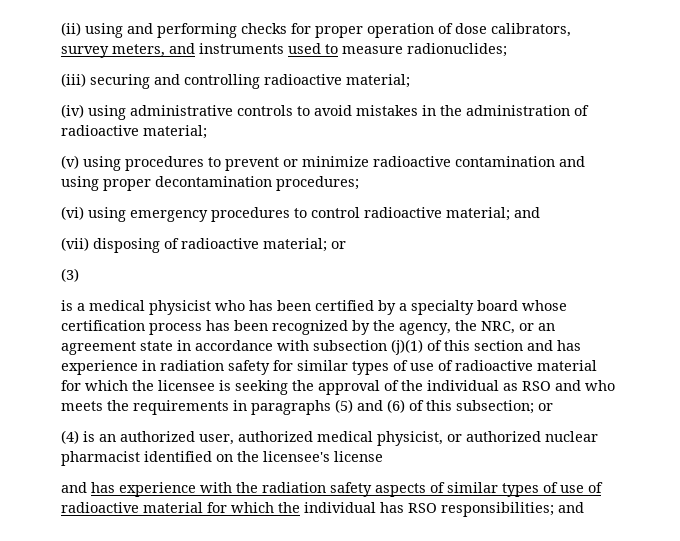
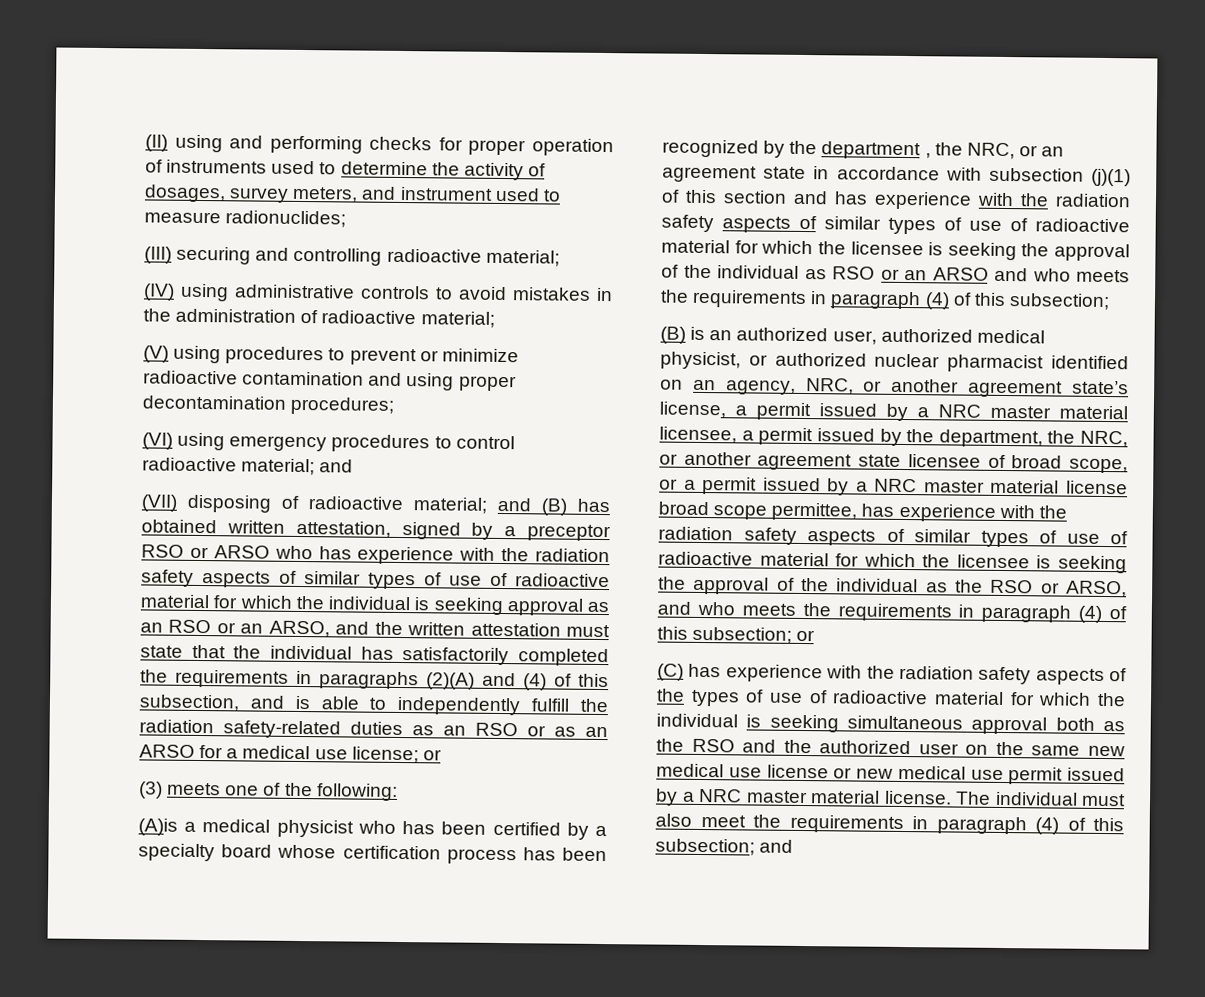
[61,22,81,36] (ii) -> [145,134,168,152] (II)
[455,23,571,37] dose calibrators, -> [166,159,546,181] [144,184,226,203] instruments used to determine the activity of dosages,
[199,43,284,54] instruments -> [399,186,493,201] instrument
[61,73,86,87] (iii) -> [144,246,172,264] (III)
[61,104,84,118] (iv) -> [143,283,175,301] (IV)
[61,155,79,169] (v) -> [143,345,169,363] (V)
[61,206,84,220] (vi) -> [142,432,173,450] (VI)
[61,237,89,251] (vii) -> [141,494,178,512] (VII)
[331,241,346,249] [61,268,79,282] [61,300,73,311] or // (3) // is -> [497,497,610,516] [141,519,611,542] [141,544,610,565] [141,569,610,590] [140,594,609,616] [140,619,610,638] [140,644,609,667] [140,669,609,691] [139,694,609,716] [139,719,608,739] [139,744,442,764] [138,781,398,801] [138,818,178,836] and (B) has obtained written attestation, signed by a preceptor RSO or ARSO who has experience with the radiation safety aspects of similar types of use of radioactive material for which the individual is seeking approval as an RSO or an ARSO, and the written attestation must state that the individual has satisfactorily completed the requirements in paragraphs (2)(A) and (4) of this subsection, and is able to independently fulfill the radiation safety-related duties as an RSO or as an ARSO for a medical use license; or // (3) meets one of the following: // (A)is
[399,323,451,335] agency, -> [821,141,931,160] department ,
[142,360,293,375] in radiation safety for -> [977,192,1131,208] [661,214,817,233] with the radiation safety aspects of
[555,380,615,391] [61,399,553,415] [61,430,79,444] and who meets the requirements in paragraphs (5) and (6) of this subsection; or // (4) -> [880,267,1130,283] [660,289,1110,311] [660,326,686,344] or an ARSO and who meets the requirements in paragraph (4) of this subsection; // (B)
[237,451,383,462] [61,482,87,493] the licensee's license // and -> [692,378,1129,398] [659,401,1128,422] [659,426,1128,448] [659,451,1128,474] [659,476,1128,496] [658,501,858,521] an agency, NRC, or another agreement state’s license, a permit issued by a NRC master material licensee, a permit issued by the department, the NRC, or another agreement state licensee of broad scope, or a permit issued by a NRC master material license broad scope permittee,
[304,502,554,517] individual has RSO responsibilities; -> [956,554,1127,574] [658,576,1127,598] [657,601,1127,623] [657,626,816,644] [657,663,1127,685] [656,688,1126,707] [656,713,1125,735] [656,738,1125,757] [656,763,1125,785] [655,788,1126,807] [655,813,1124,835] [655,838,755,856] licensee is seeking the approval of the individual as the RSO or ARSO, and who meets the requirements in paragraph (4) of this subsection; or // (C) has experience with the radiation safety aspects of the types of use of radioactive material for which the individual is seeking simultaneous approval both as the RSO and the authorized user on the same new medical use license or new medical use permit issued by a NRC master material license. The individual must also meet the requirements in paragraph (4) of this subsection;

